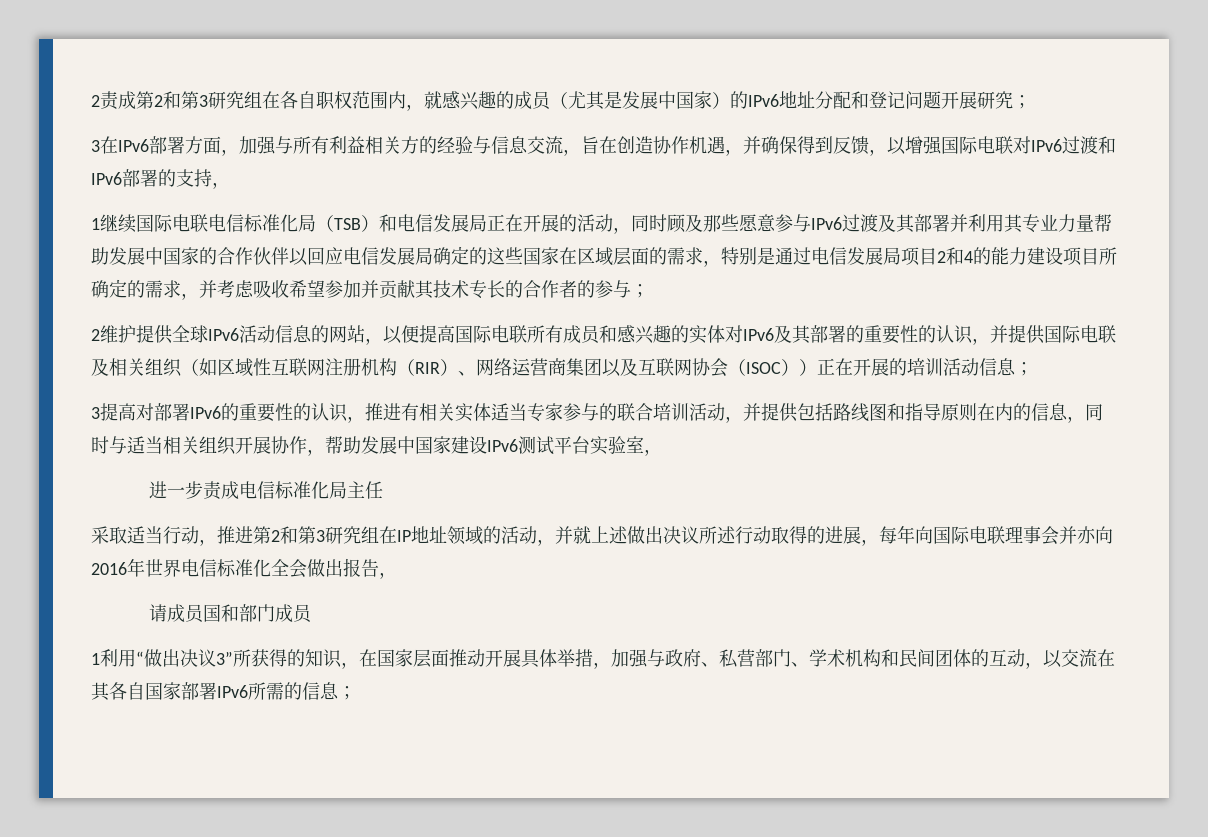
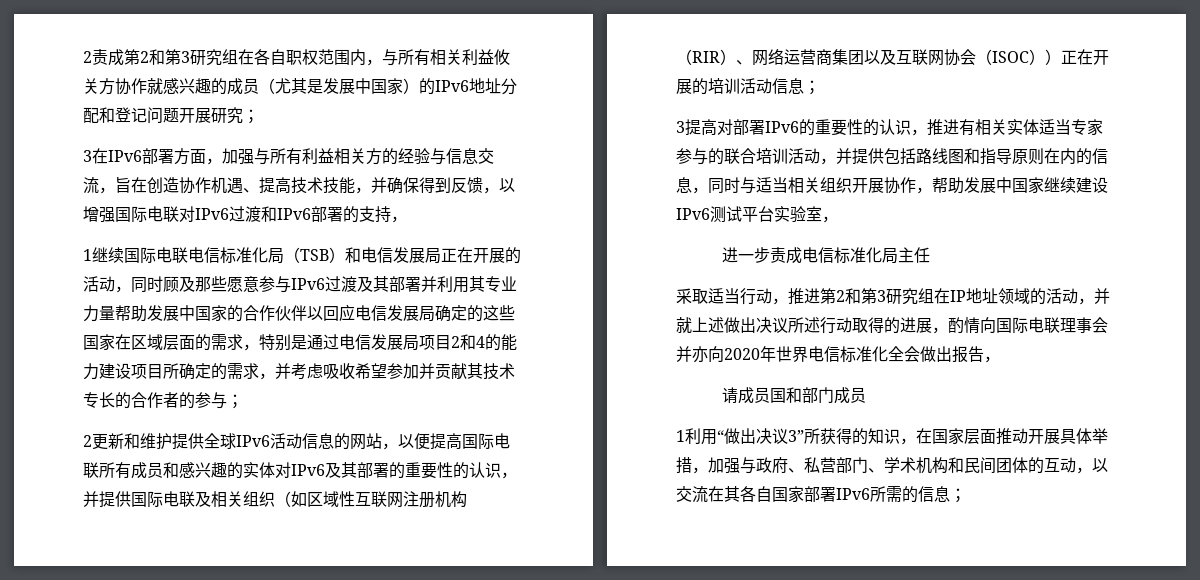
(424, 107) none -> [382,49,510,66] [83,78,147,95] 与所有相关利益攸关方协作
(725, 145) none -> [243,177,355,194] 、提高技术技能
(100, 335) none -> [92,433,140,450] 更新和
(451, 445) none -> [1044,177,1076,193] 继续
[879,525,915,544] 每年 -> [948,317,980,334] 酌情
[91,562,127,575] 2016 -> [724,348,760,360] 2020

